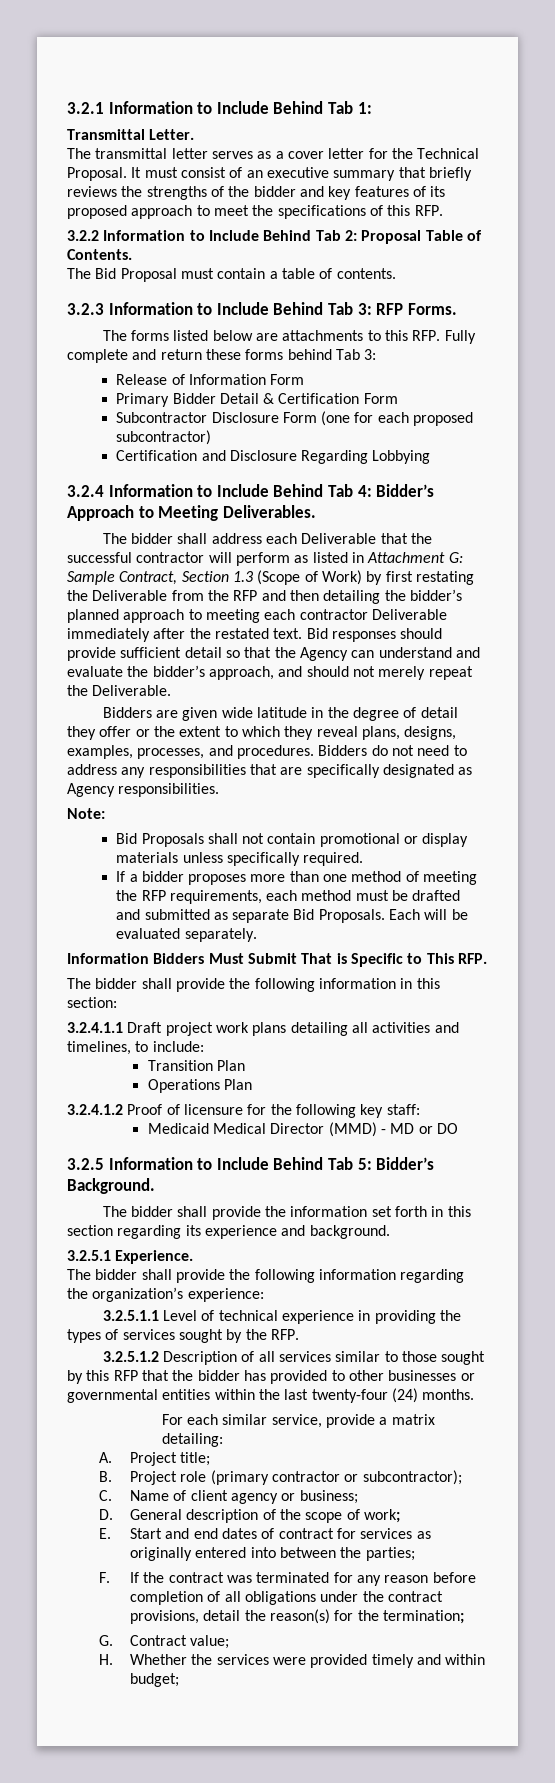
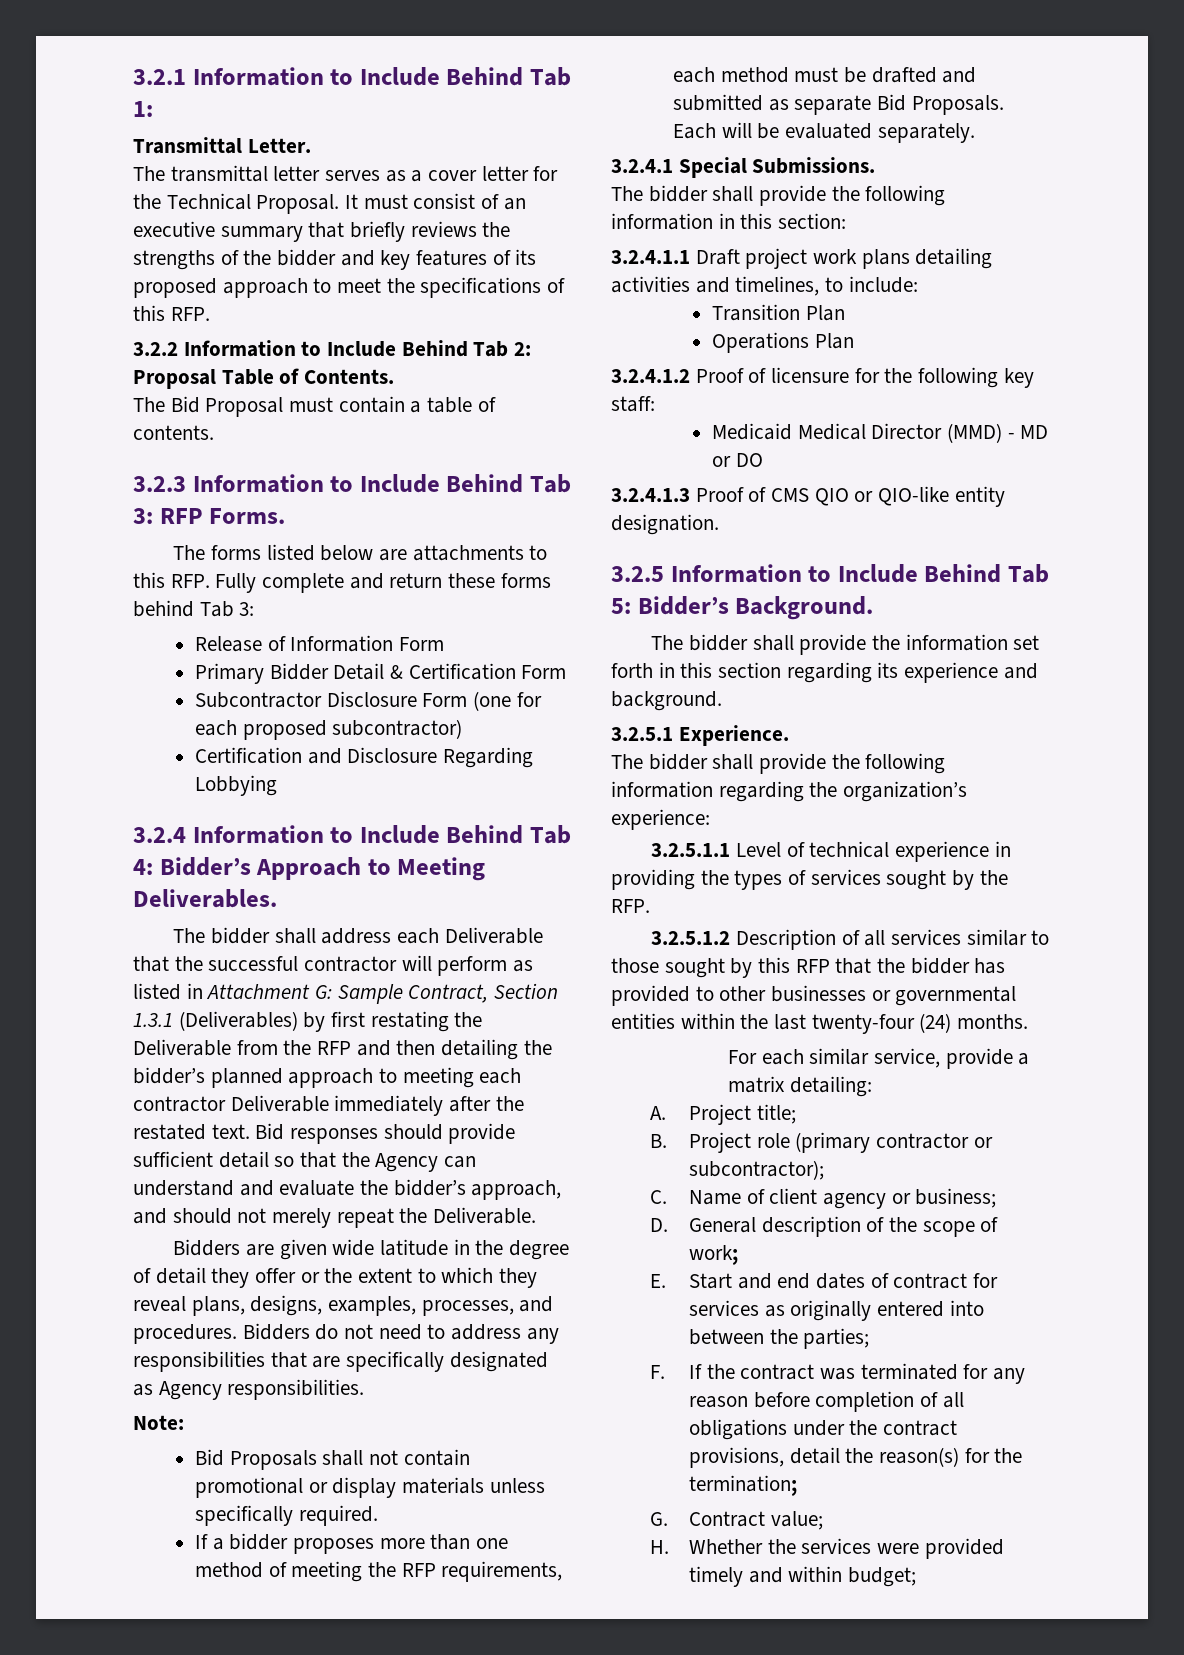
[232,570,362,585] 1.3 (Scope of Work) -> [133,1011,298,1031] 1.3.1 (Deliverables)
[67,953,487,967] Information Bidders Must Submit That is Specific to This RFP. -> [611,157,876,178] 3.2.4.1 Special Submissions.
[351,1022,368,1033] all -> (993, 258) none
(458, 1128) none -> [611,486,1005,507] [611,514,719,535] // 3.2.4.1.3 Proof of CMS QIO or QIO-like entity designation.

